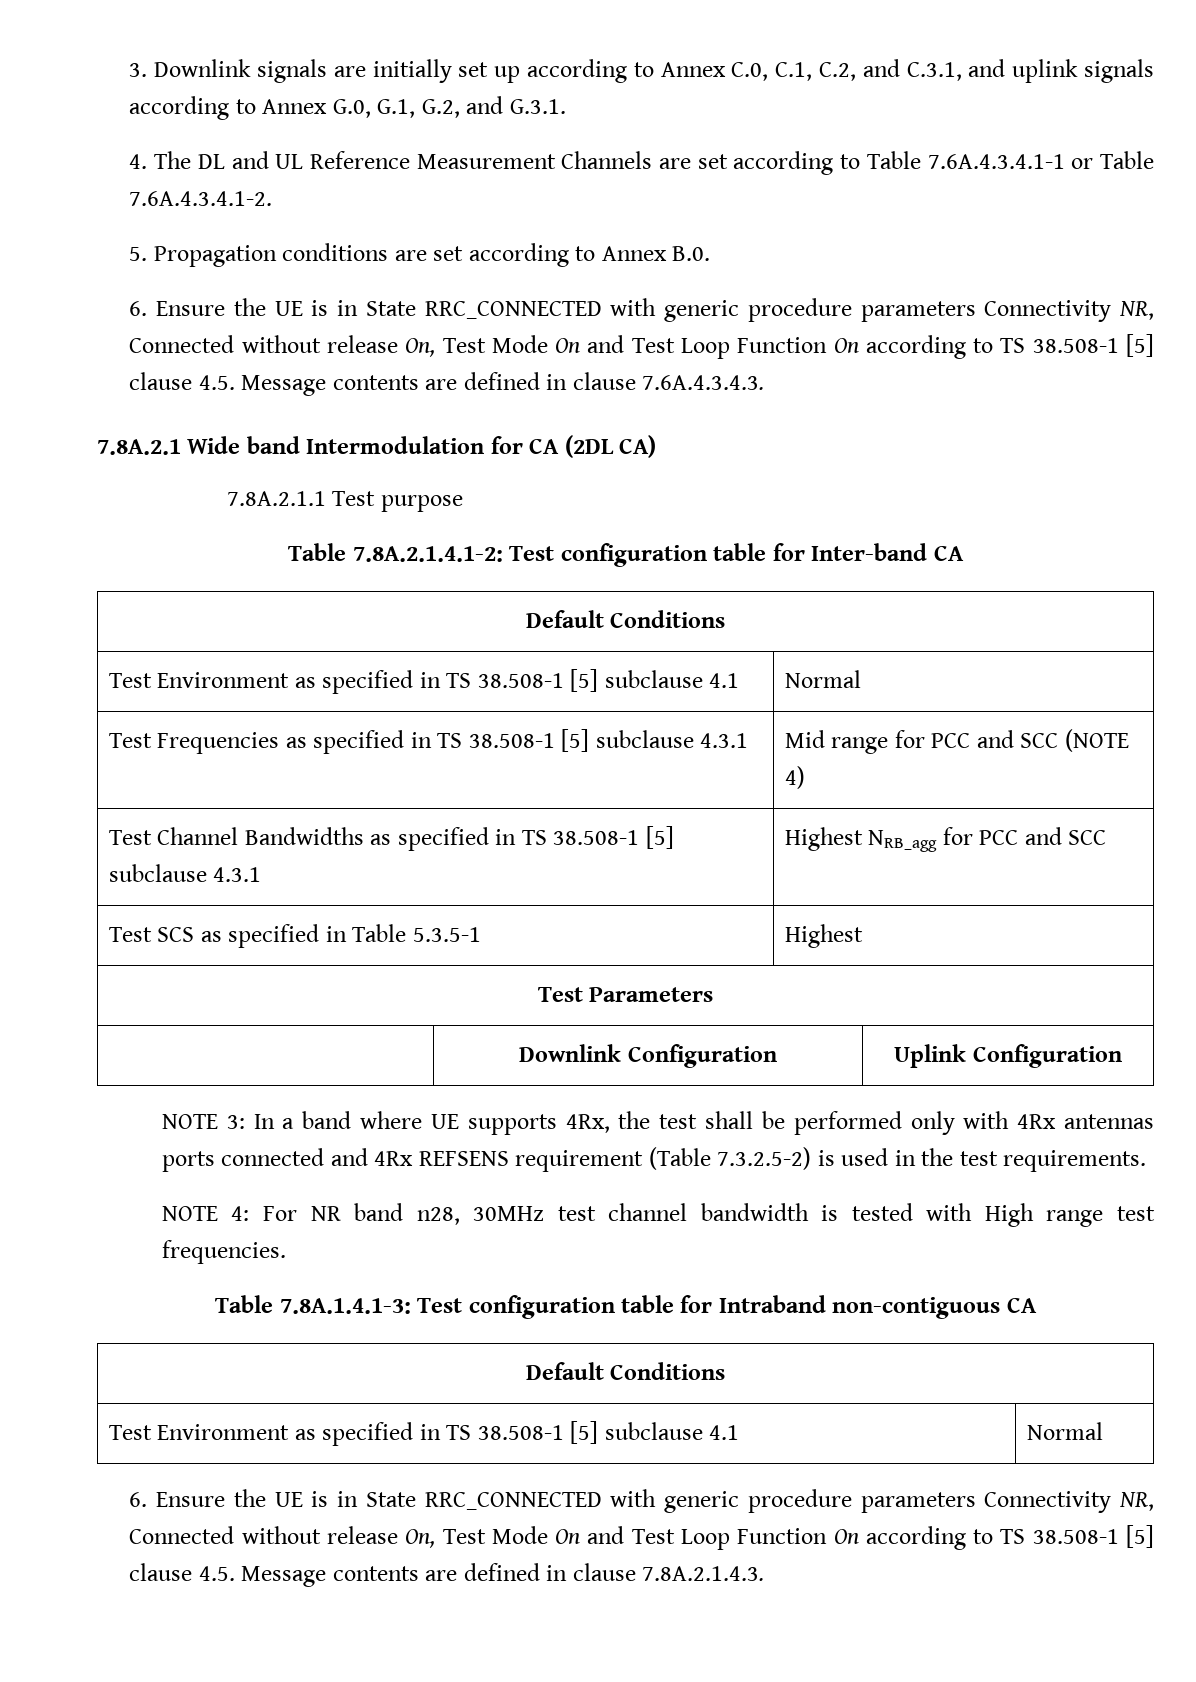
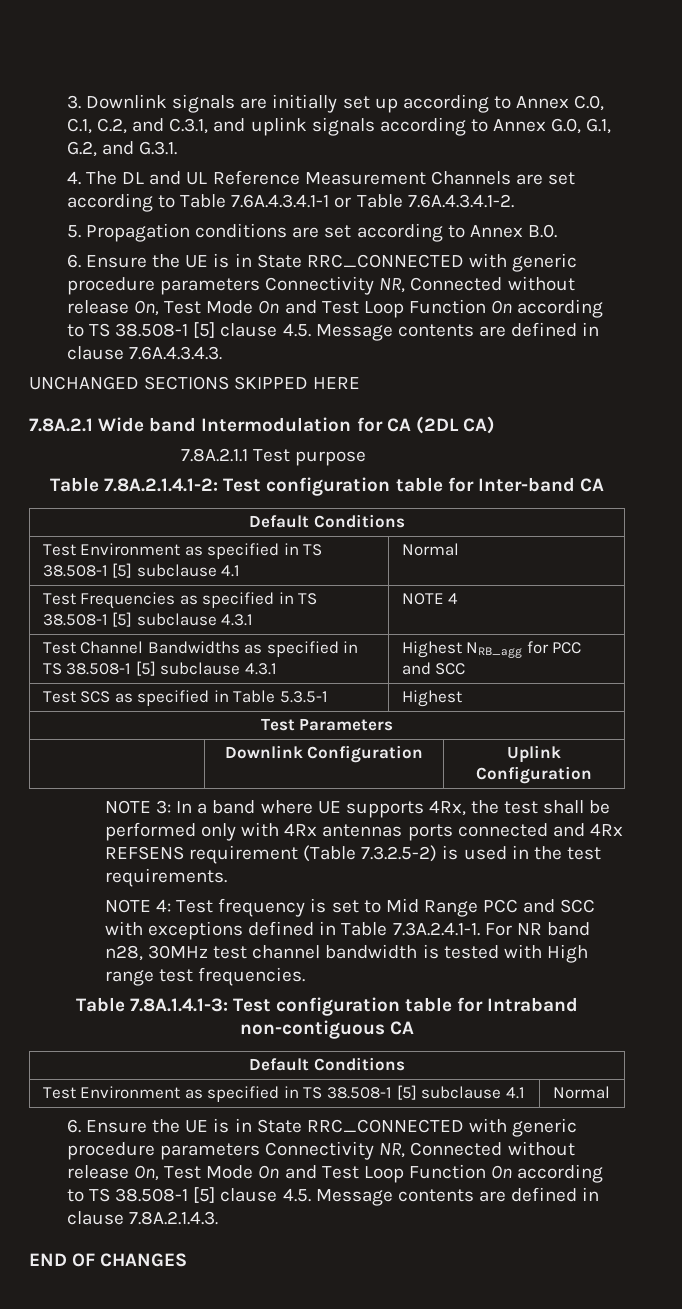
(765, 382) none -> [29,376,361,390] // UNCHANGED SECTIONS SKIPPED HERE
[784,729,1129,754] [784,766,805,789] Mid range for PCC and SCC (NOTE 4) -> [401,593,459,605] NOTE 4
(250, 1213) none -> [176,898,596,917] [104,921,480,940] Test frequency is set to Mid Range PCC and SCC with exceptions defined in Table 7.3A.2.4.1-1.
(765, 1573) none -> [29,1253,188,1267] // END OF CHANGES

